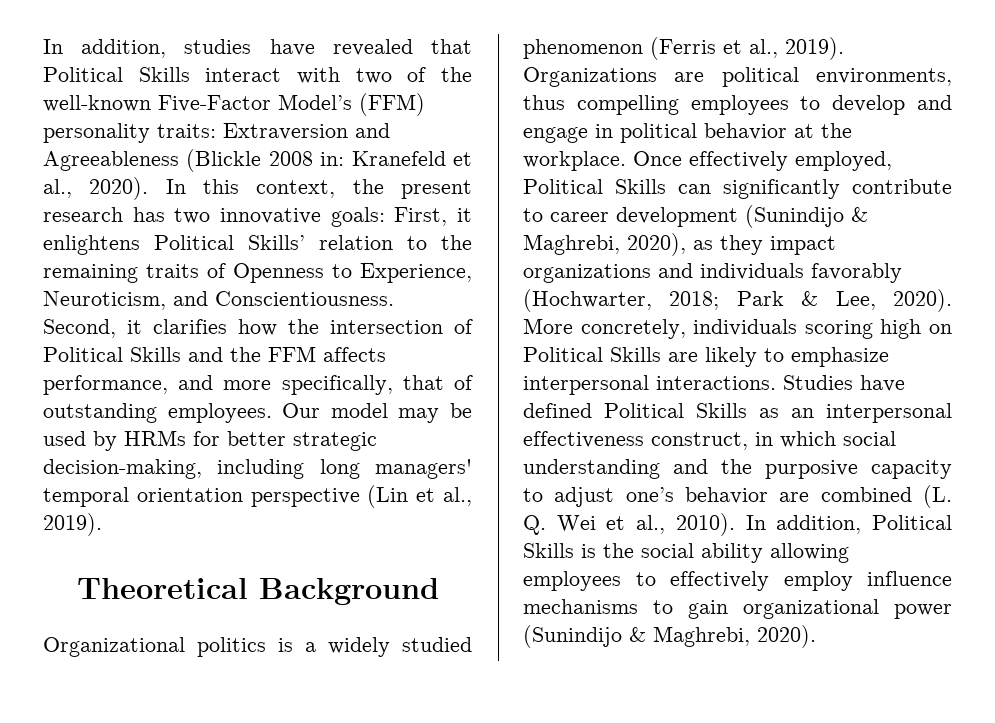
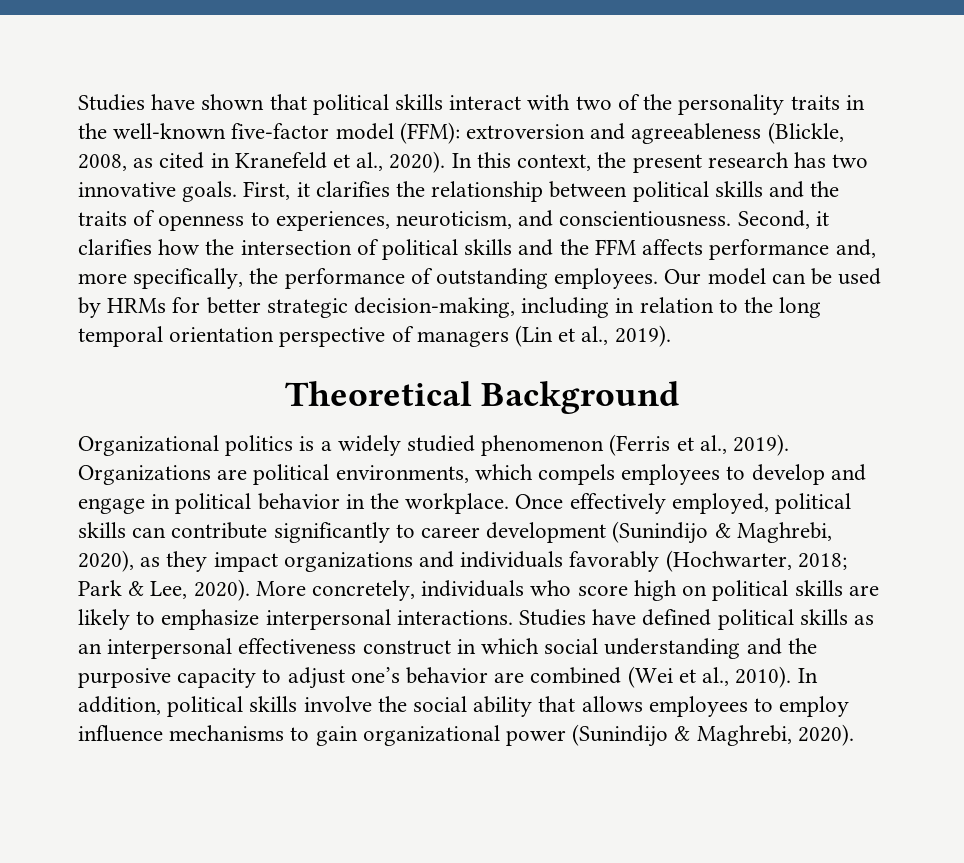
[43,39,472,58] [43,67,190,82] In addition, studies have revealed that Political Skills -> [78,94,444,115] Studies have shown that political skills
[43,93,425,116] [43,123,390,143] [43,149,345,172] well-known Five-Factor Model’s (FFM) personality traits: Extraversion and Agreeableness (Blickle 2008 in: -> [678,94,865,115] [78,122,844,144] [78,152,230,171] personality traits in the well-known five-factor model (FFM): extroversion and agreeableness (Blickle, 2008, as cited in
[330,207,385,227] goals: -> [182,181,238,202] goals.
[43,235,472,255] [43,263,472,283] [43,291,394,310] enlightens Political Skills’ relation to the remaining traits of Openness to Experience, Neuroticism, and Conscientiousness. -> [315,181,840,202] [78,210,732,231] clarifies the relationship between political skills and the traits of openness to experiences, neuroticism, and conscientiousness.
[43,347,181,362] Political Skills -> [382,239,513,260] political skills
[43,375,444,395] performance, and more specifically, that -> [709,239,876,260] [78,268,405,289] performance and, more specifically, the performance
[398,408,440,423] may -> [771,273,806,284] can
[319,459,472,479] long managers' -> [615,297,822,318] in relation to the long
(360, 497) none -> [391,326,509,347] of managers
[523,95,679,115] thus compelling -> [474,464,616,485] which compels
[794,124,814,138] at -> [345,494,365,509] in
[523,179,952,199] Political Skills can significantly contribute -> [775,493,852,514] [78,522,390,543] political skills can contribute significantly
[804,319,952,339] [523,347,661,362] scoring high on Political Skills -> [530,580,843,601] who score high on political skills
[604,403,747,418] Political Skills -> [717,609,848,630] political skills
[651,432,748,450] construct, -> [362,640,451,655] construct
[923,485,952,508] [523,515,596,535] (L. Q. Wei -> [627,666,673,688] (Wei
[872,515,952,530] [523,543,596,558] Political Skills is -> [167,696,372,717] political skills involve
[770,543,849,563] [523,571,769,591] allowing employees to effectively -> [538,696,774,717] that allows employees to

